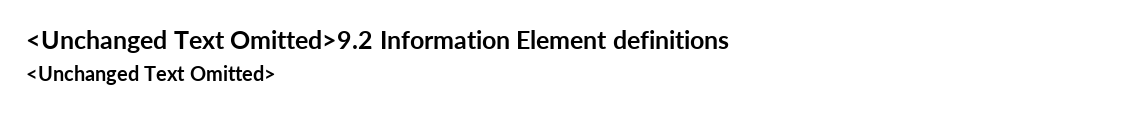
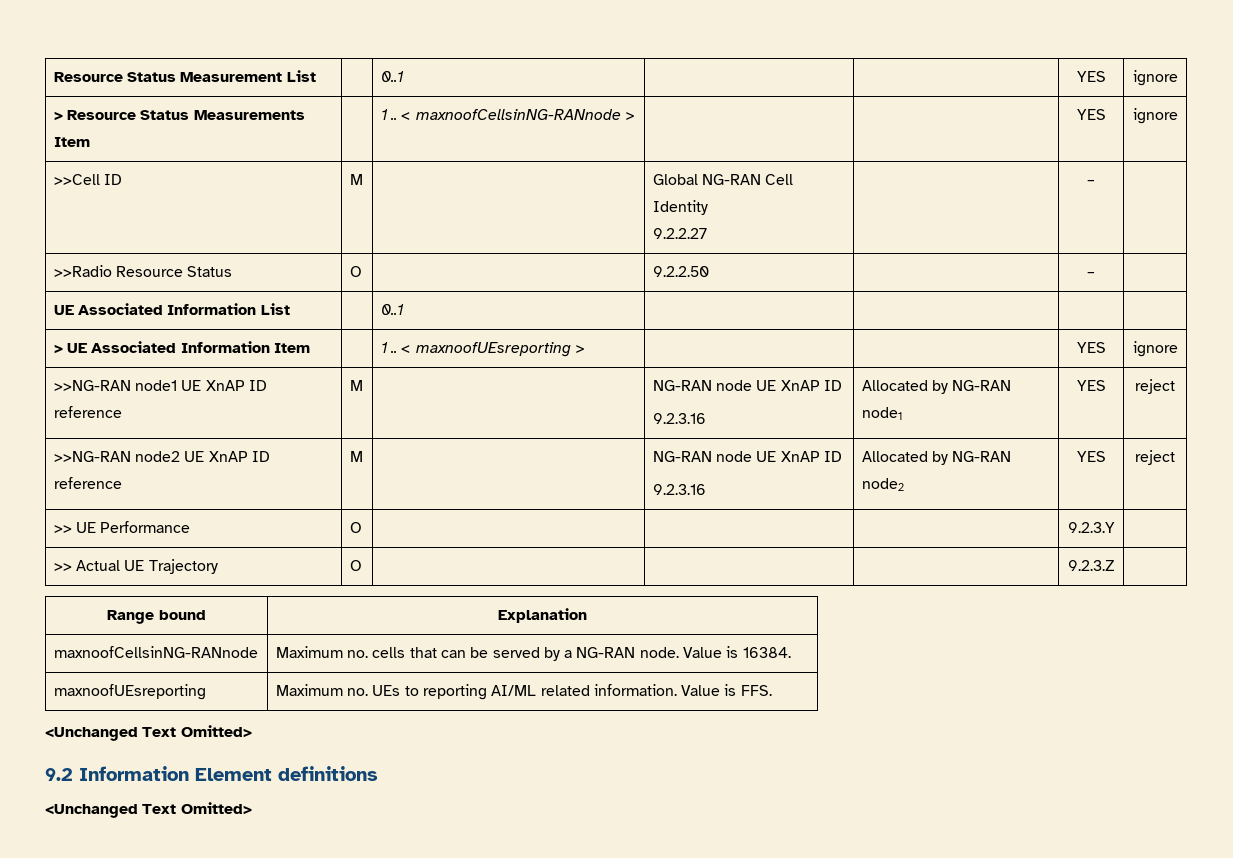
[26,30,374,53] <Unchanged Text Omitted>9.2 -> [53,70,316,82] [380,71,404,82] [1076,71,1106,82] [1132,70,1178,86] [53,110,305,121] [53,137,90,147] [380,109,635,120] [1076,109,1106,120] [1132,108,1178,124] [53,174,122,185] [349,174,363,185] [652,174,794,185] [652,200,708,215] [652,228,707,239] [1087,180,1095,185] [53,265,233,277] [349,266,362,277] [652,266,709,277] [1087,272,1095,277] [53,303,290,315] [380,304,404,315] [53,341,310,354] [380,342,585,357] [1076,342,1106,353] [1132,341,1178,357] [53,380,267,391] [53,406,122,418] [349,380,363,391] [652,380,842,391] [652,413,706,424] [861,380,1012,394] [861,407,902,420] [1076,380,1106,391] [1135,379,1175,394] [53,451,270,462] [53,477,122,489] [349,451,363,462] [652,451,842,462] [652,484,706,495] [861,451,1012,465] [861,478,904,491] [1076,451,1106,462] [1135,450,1175,465] [53,521,191,533] [349,522,362,533] [1067,522,1115,533] [53,559,218,574] [349,560,362,571] [1067,560,1115,571] [107,610,206,624] [498,608,587,623] [53,646,258,658] [275,646,791,661] [53,684,206,700] [275,684,772,700] [45,725,252,741] [45,768,73,781] Resource Status Measurement List | | 0..1 | | | YES | ignore // > Resource Status Measurements Item | | 1 .. < maxnoofCellsinNG-RANnode > | | | YES | ignore // >>Cell ID | M | | Global NG-RAN Cell Identity // 9.2.2.27 | | – | // >>Radio Resource Status | O | | 9.2.2.50 | | – | // UE Associated Information List | | 0..1 | | | | // > UE Associated Information Item | | 1 .. < maxnoofUEsreporting > | | | YES | ignore // >>NG-RAN node1 UE XnAP ID reference | M | | NG-RAN node UE XnAP ID // 9.2.3.16 | Allocated by NG-RAN node1 | YES | reject // >>NG-RAN node2 UE XnAP ID reference | M | | NG-RAN node UE XnAP ID // 9.2.3.16 | Allocated by NG-RAN node2 | YES | reject // >> UE Performance | O | | | | 9.2.3.Y | // >> Actual UE Trajectory | O | | | | 9.2.3.Z | // Range bound | Explanation // maxnoofCellsinNG-RANnode | Maximum no. cells that can be served by a NG-RAN node. Value is 16384. // maxnoofUEsreporting | Maximum no. UEs to reporting AI/ML related information. Value is FFS. // <Unchanged Text Omitted> // 9.2

